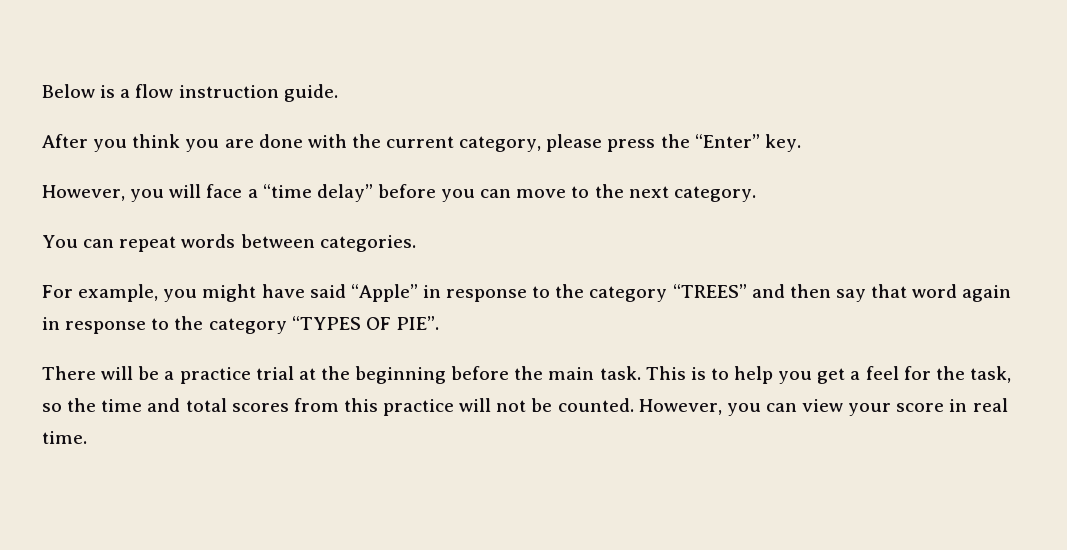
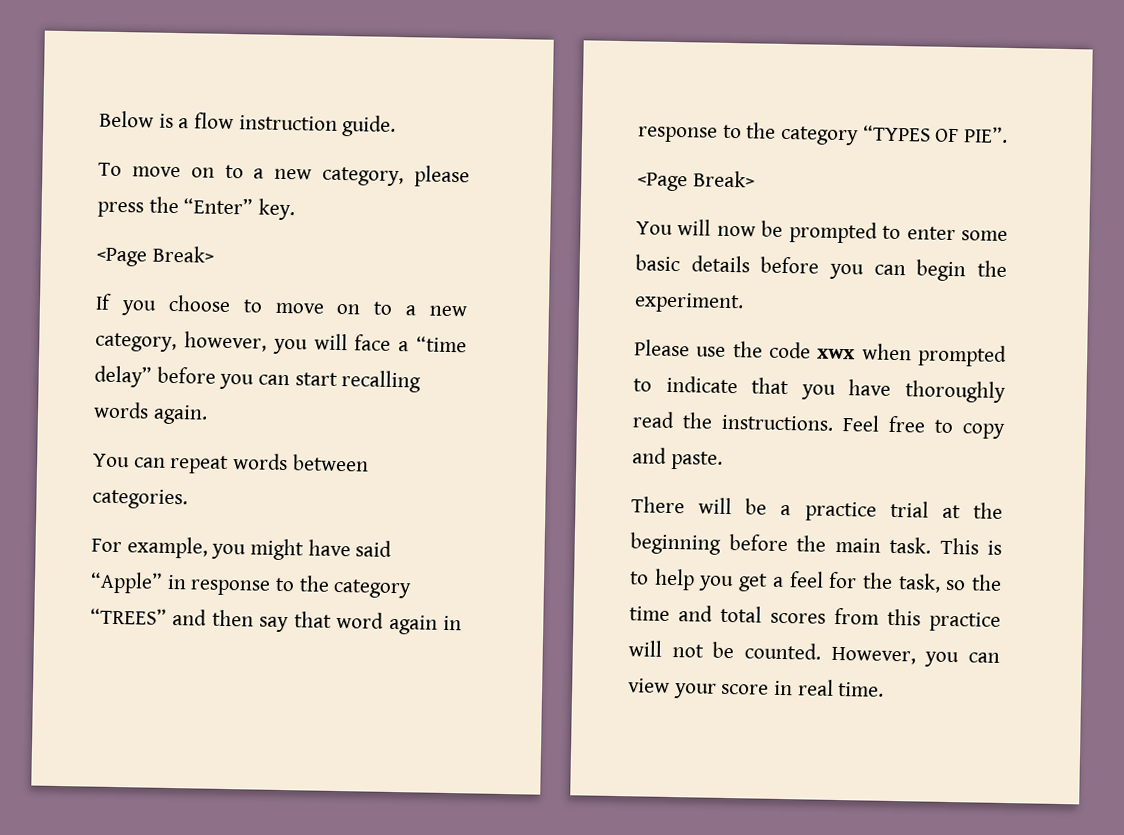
[42,134,455,152] After you think you are done with the current -> [98,162,313,180] To move on to a new
[42,185,125,201] However, -> [96,245,215,267] [95,293,467,317] [95,331,267,353] <Page Break> // If you choose to move on to a new category, however,
[516,184,756,202] move to the next category. -> [294,370,422,393] [93,401,208,425] start recalling words again.
(439, 323) none -> [637,170,755,192] [636,219,1008,244] [635,254,1007,282] [634,292,744,314] [634,339,1007,367] [633,375,1006,403] [632,411,1005,439] [632,447,723,470] // <Page Break> // You will now be prompted to enter some basic details before you can begin the experiment. // Please use the code xwx when prompted to indicate that you have thoroughly read the instructions. Feel free to copy and paste.

